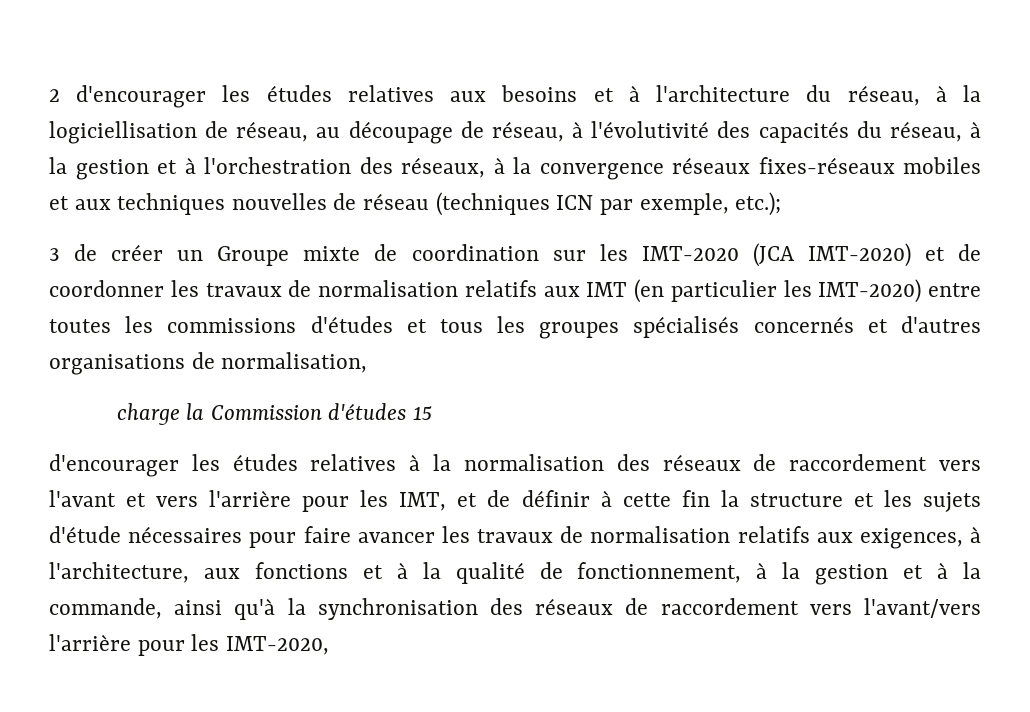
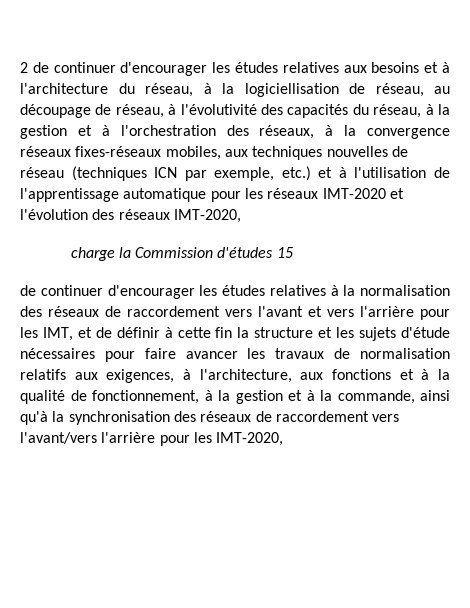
(60, 95) none -> [32,62,116,73] de continuer
[903,157,981,174] [49,196,69,210] mobiles et -> [165,146,221,160] mobiles,
[735,192,782,216] [49,243,981,267] [49,279,981,303] [49,316,981,339] [49,352,368,375] etc.); // 3 de créer un Groupe mixte de coordination sur les IMT-2020 (JCA IMT-2020) et de coordonner les travaux de normalisation relatifs aux IMT (en particulier les IMT-2020) entre toutes les commissions d'études et tous les groupes spécialisés concernés et d'autres organisations de normalisation, -> [281,166,450,181] [20,188,404,202] [20,209,241,223] etc.) et à l'utilisation de l'apprentissage automatique pour les réseaux IMT-2020 et l'évolution des réseaux IMT-2020,
(433, 413) none -> [20,285,103,296] de continuer

